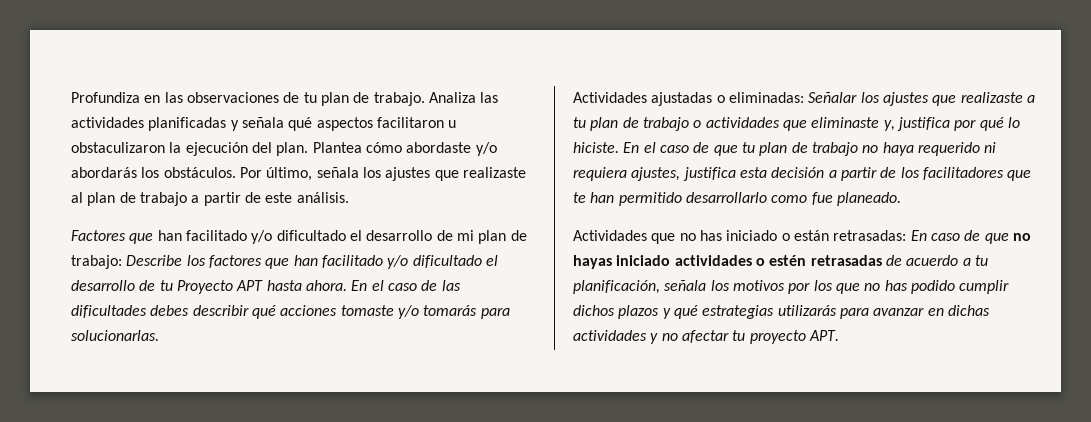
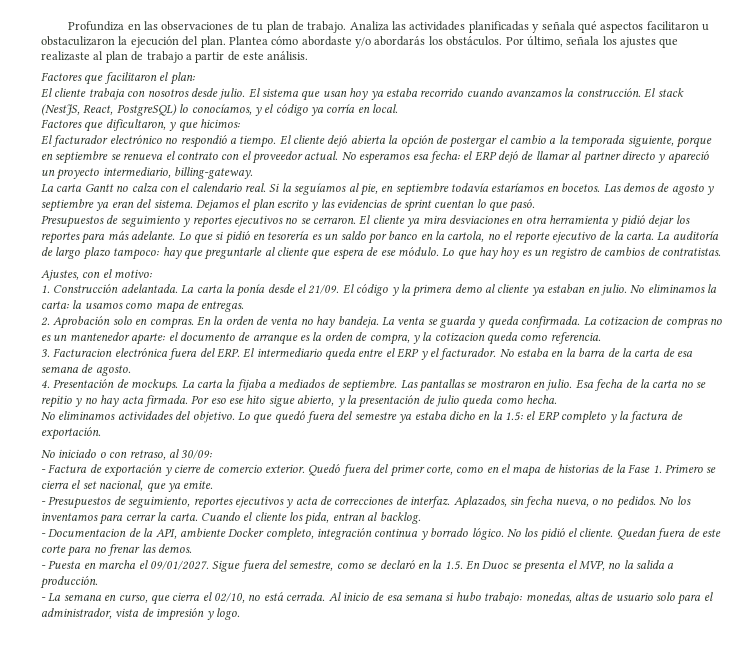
[157,230,527,244] [71,255,498,269] [71,280,461,294] [71,305,510,319] [71,330,159,341] [573,92,1035,106] [573,117,1020,131] [573,142,997,156] [573,167,1032,181] [573,192,901,206] [573,230,1031,244] [573,255,988,269] [573,280,1010,294] [573,305,990,319] [573,330,839,344] han facilitado y/o dificultado el desarrollo de mi plan de trabajo: Describe los factores que han facilitado y/o dificultado el desarrollo de tu Proyecto APT hasta ahora. En el caso de las dificultades debes describir qué acciones tomaste y/o tomarás para solucionarlas. // Actividades ajustadas o eliminadas: Señalar los ajustes que realizaste a tu plan de trabajo o actividades que eliminaste y, justifica por qué lo hiciste. En el caso de que tu plan de trabajo no haya requerido ni requiera ajustes, justifica esta decisión a partir de los facilitadores que te han permitido desarrollarlo como fue planeado. // Actividades que no has iniciado o están retrasadas: En caso de que no hayas iniciado actividades o estén retrasadas de acuerdo a tu planificación, señala los motivos por los que no has podido cumplir dichos plazos y qué estrategias utilizarás para avanzar en dichas actividades y no afectar tu proyecto APT. -> [104,72,195,85] [41,88,684,101] [41,104,399,116] [41,119,240,132] [41,135,712,148] [41,151,709,164] [41,167,254,180] [41,183,714,196] [41,199,536,212] [41,215,690,228] [41,231,719,244] [41,247,721,260] [41,269,153,281] [41,284,717,297] [41,300,245,313] [41,316,722,329] [41,332,601,345] [41,348,693,361] [41,364,131,376] [41,379,706,392] [41,395,558,408] [41,411,683,424] [41,427,101,440] [41,449,213,460] [41,464,717,477] [41,480,214,493] [41,496,691,509] [41,512,421,525] [41,528,721,541] [41,544,192,557] [41,560,675,573] [40,576,98,589] [41,592,713,605] [41,608,240,621] facilitaron el plan: // El cliente trabaja con nosotros desde julio. El sistema que usan hoy ya estaba recorrido cuando avanzamos la construcción. El stack (NestJS, React, PostgreSQL) lo conocíamos, y el código ya corría en local. // Factores que dificultaron, y que hicimos: // El facturador electrónico no respondió a tiempo. El cliente dejó abierta la opción de postergar el cambio a la temporada siguiente, porque en septiembre se renueva el contrato con el proveedor actual. No esperamos esa fecha: el ERP dejó de llamar al partner directo y apareció un proyecto intermediario, billing-gateway. // La carta Gantt no calza con el calendario real. Si la seguíamos al pie, en septiembre todavía estaríamos en bocetos. Las demos de agosto y septiembre ya eran del sistema. Dejamos el plan escrito y las evidencias de sprint cuentan lo que pasó. // Presupuestos de seguimiento y reportes ejecutivos no se cerraron. El cliente ya mira desviaciones en otra herramienta y pidió dejar los reportes para más adelante. Lo que si pidió en tesorería es un saldo por banco en la cartola, no el reporte ejecutivo de la carta. La auditoría de largo plazo tampoco: hay que preguntarle al cliente que espera de ese módulo. Lo que hay hoy es un registro de cambios de contratistas. // Ajustes, con el motivo: // 1. Construcción adelantada. La carta la ponía desde el 21/09. El código y la primera demo al cliente ya estaban en julio. No eliminamos la carta: la usamos como mapa de entregas. // 2. Aprobación solo en compras. En la orden de venta no hay bandeja. La venta se guarda y queda confirmada. La cotizacion de compras no es un mantenedor aparte: el documento de arranque es la orden de compra, y la cotizacion queda como referencia. // 3. Facturacion electrónica fuera del ERP. El intermediario queda entre el ERP y el facturador. No estaba en la barra de la carta de esa semana de agosto. // 4. Presentación de mockups. La carta la fijaba a mediados de septiembre. Las pantallas se mostraron en julio. Esa fecha de la carta no se repitio y no hay acta firmada. Por eso ese hito sigue abierto, y la presentación de julio queda como hecha. // No eliminamos actividades del objetivo. Lo que quedó fuera del semestre ya estaba dicho en la 1.5: el ERP completo y la factura de exportación. // No iniciado o con retraso, al 30/09: // - Factura de exportación y cierre de comercio exterior. Quedó fuera del primer corte, como en el mapa de historias de la Fase 1. Primero se cierra el set nacional, que ya emite. // - Presupuestos de seguimiento, reportes ejecutivos y acta de correcciones de interfaz. Aplazados, sin fecha nueva, o no pedidos. No los inventamos para cerrar la carta. Cuando el cliente los pida, entran al backlog. // - Documentacion de la API, ambiente Docker completo, integración continua y borrado lógico. No los pidió el cliente. Quedan fuera de este corte para no frenar las demos. // - Puesta en marcha el 09/01/2027. Sigue fuera del semestre, como se declaró en la 1.5. En Duoc se presenta el MVP, no la salida a producción. // - La semana en curso, que cierra el 02/10, no está cerrada. Al inicio de esa semana si hubo trabajo: monedas, altas de usuario solo para el administrador, vista de impresión y logo.

